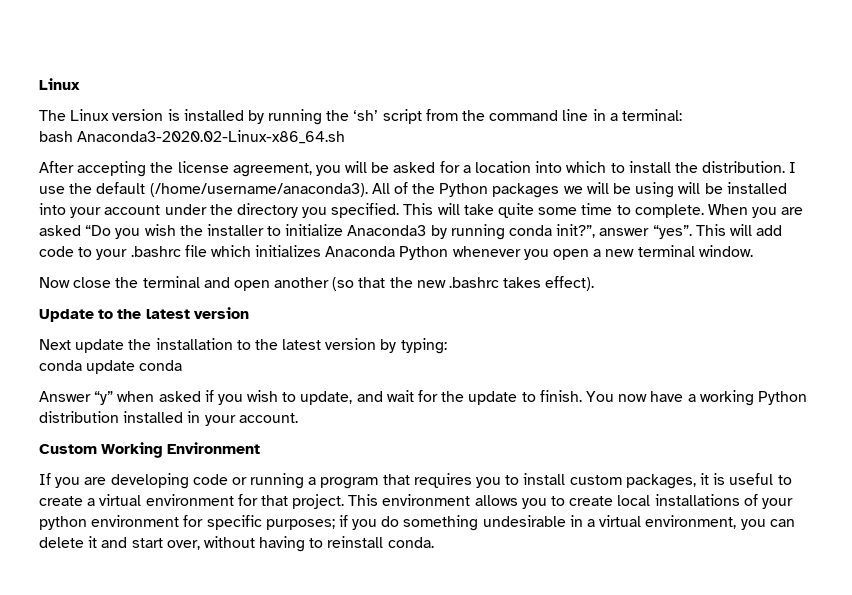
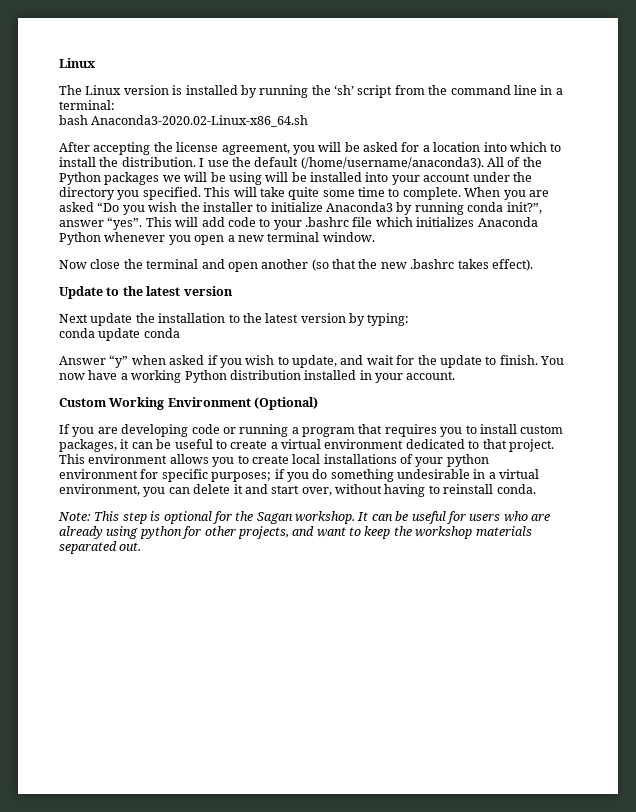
(261, 448) none -> [254,397,319,410] (Optional)
[713,473,726,485] is -> [131,439,172,449] can be
[237,494,258,506] for -> [405,439,480,449] dedicated to
(434, 542) none -> [58,511,550,524] [59,526,532,539] [59,541,142,554] // Note: This step is optional for the Sagan workshop. It can be useful for users who are already using python for other projects, and want to keep the workshop materials separated out.

